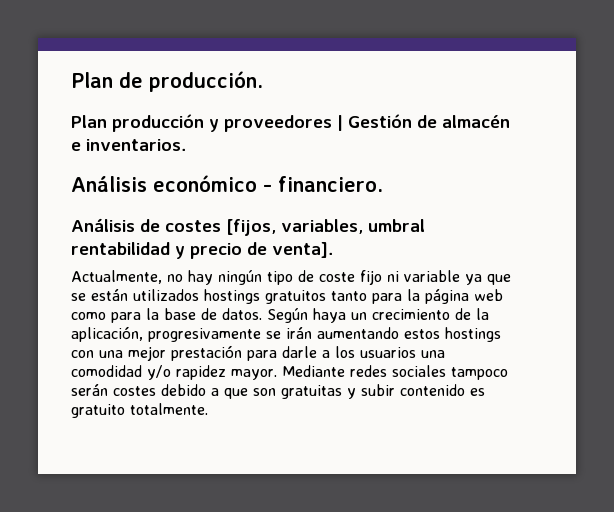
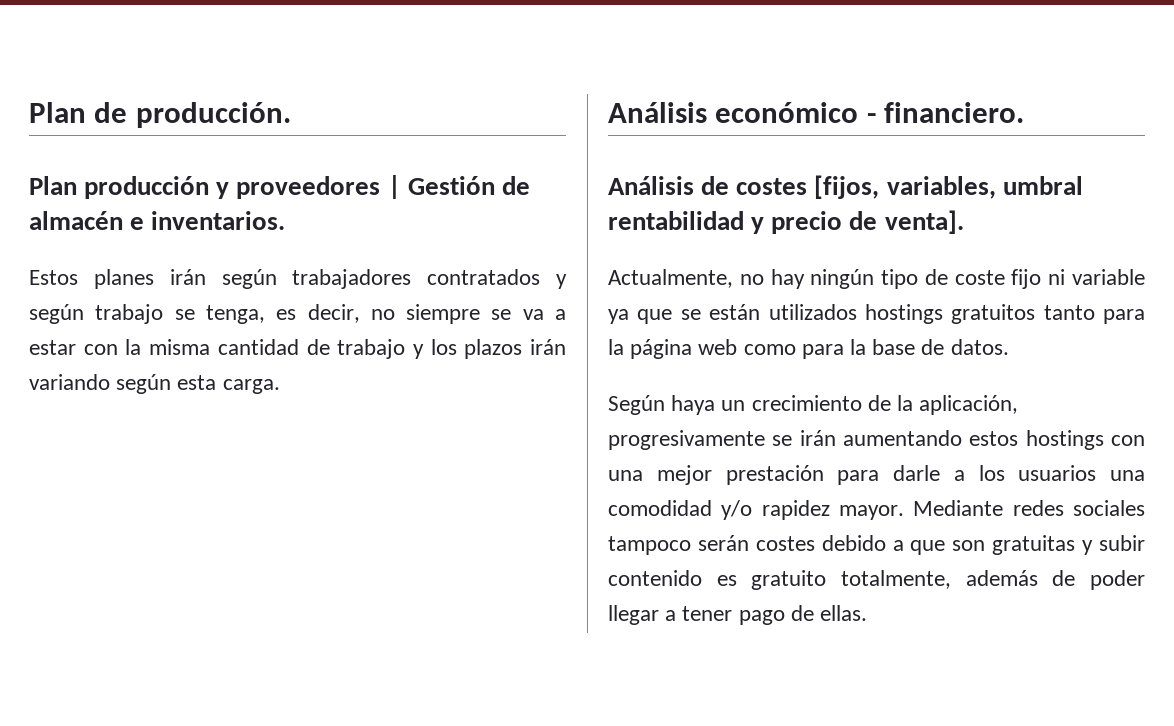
(186, 145) none -> [29,269,567,289] [29,304,566,324] [29,339,566,359] [29,374,280,394] // Estos planes irán según trabajadores contratados y según trabajo se tenga, es decir, no siempre se va a estar con la misma cantidad de trabajo y los plazos irán variando según esta carga.
(262, 314) none -> (1009, 347) //
[130,403,208,415] totalmente. -> [841,570,1145,590] [608,605,868,625] totalmente, además de poder llegar a tener pago de ellas.

